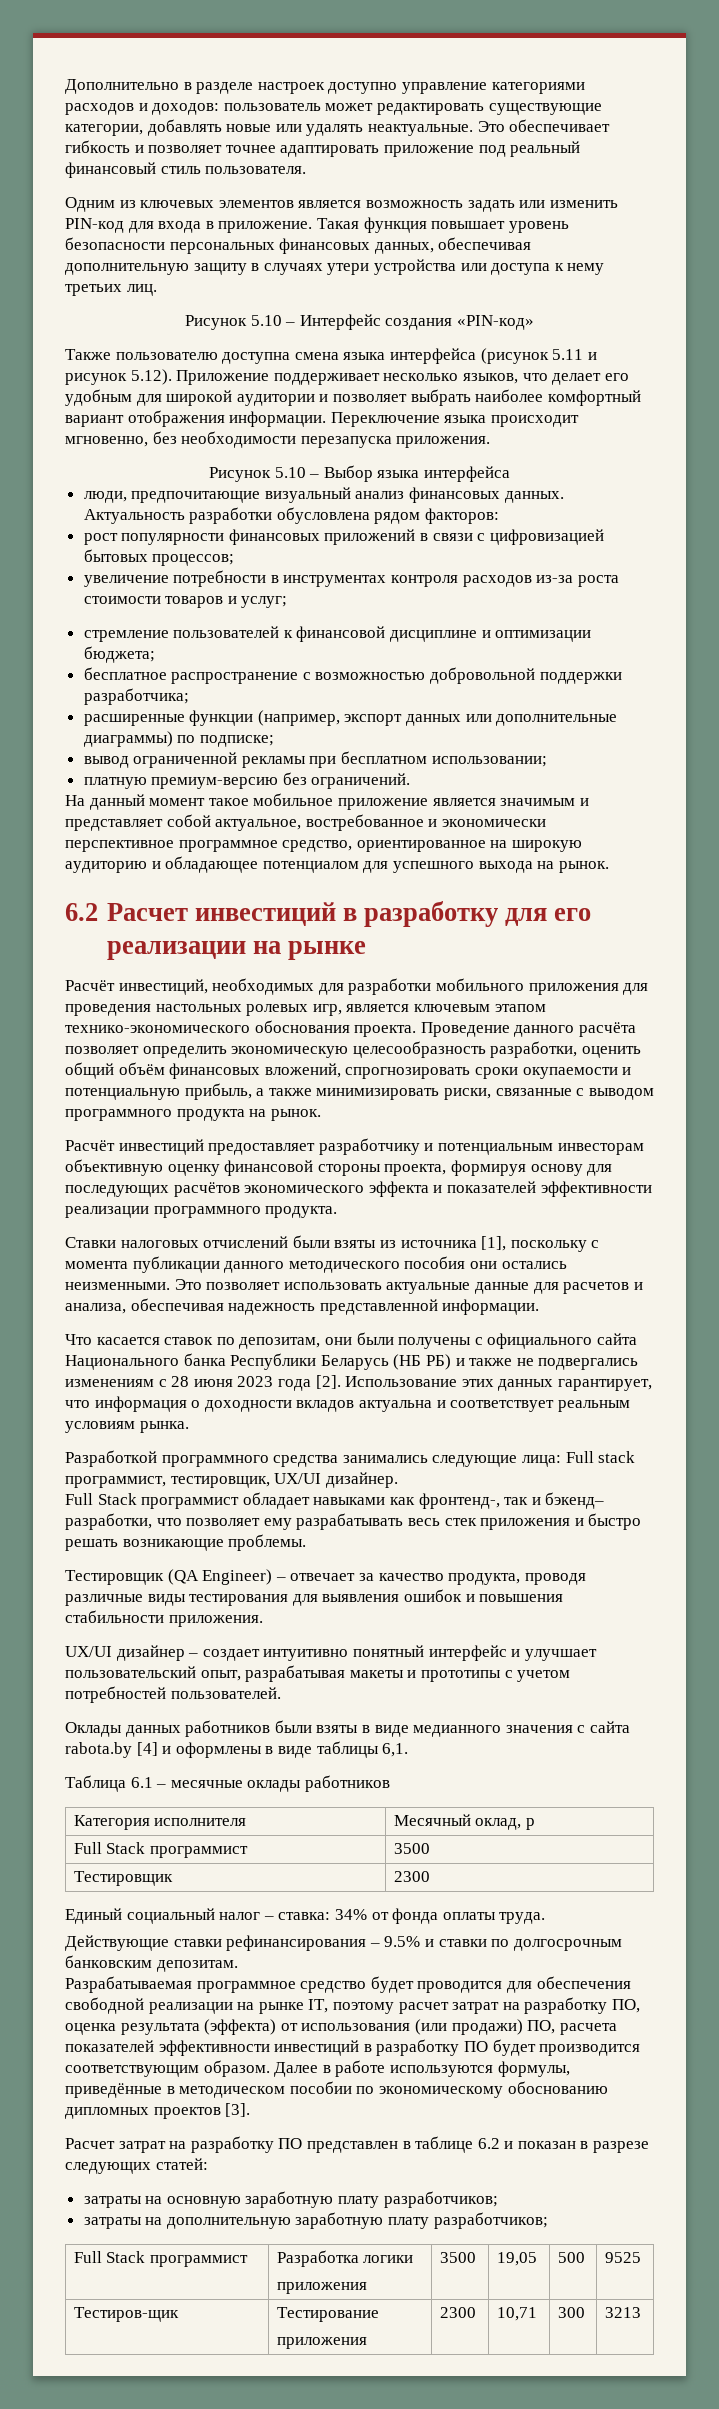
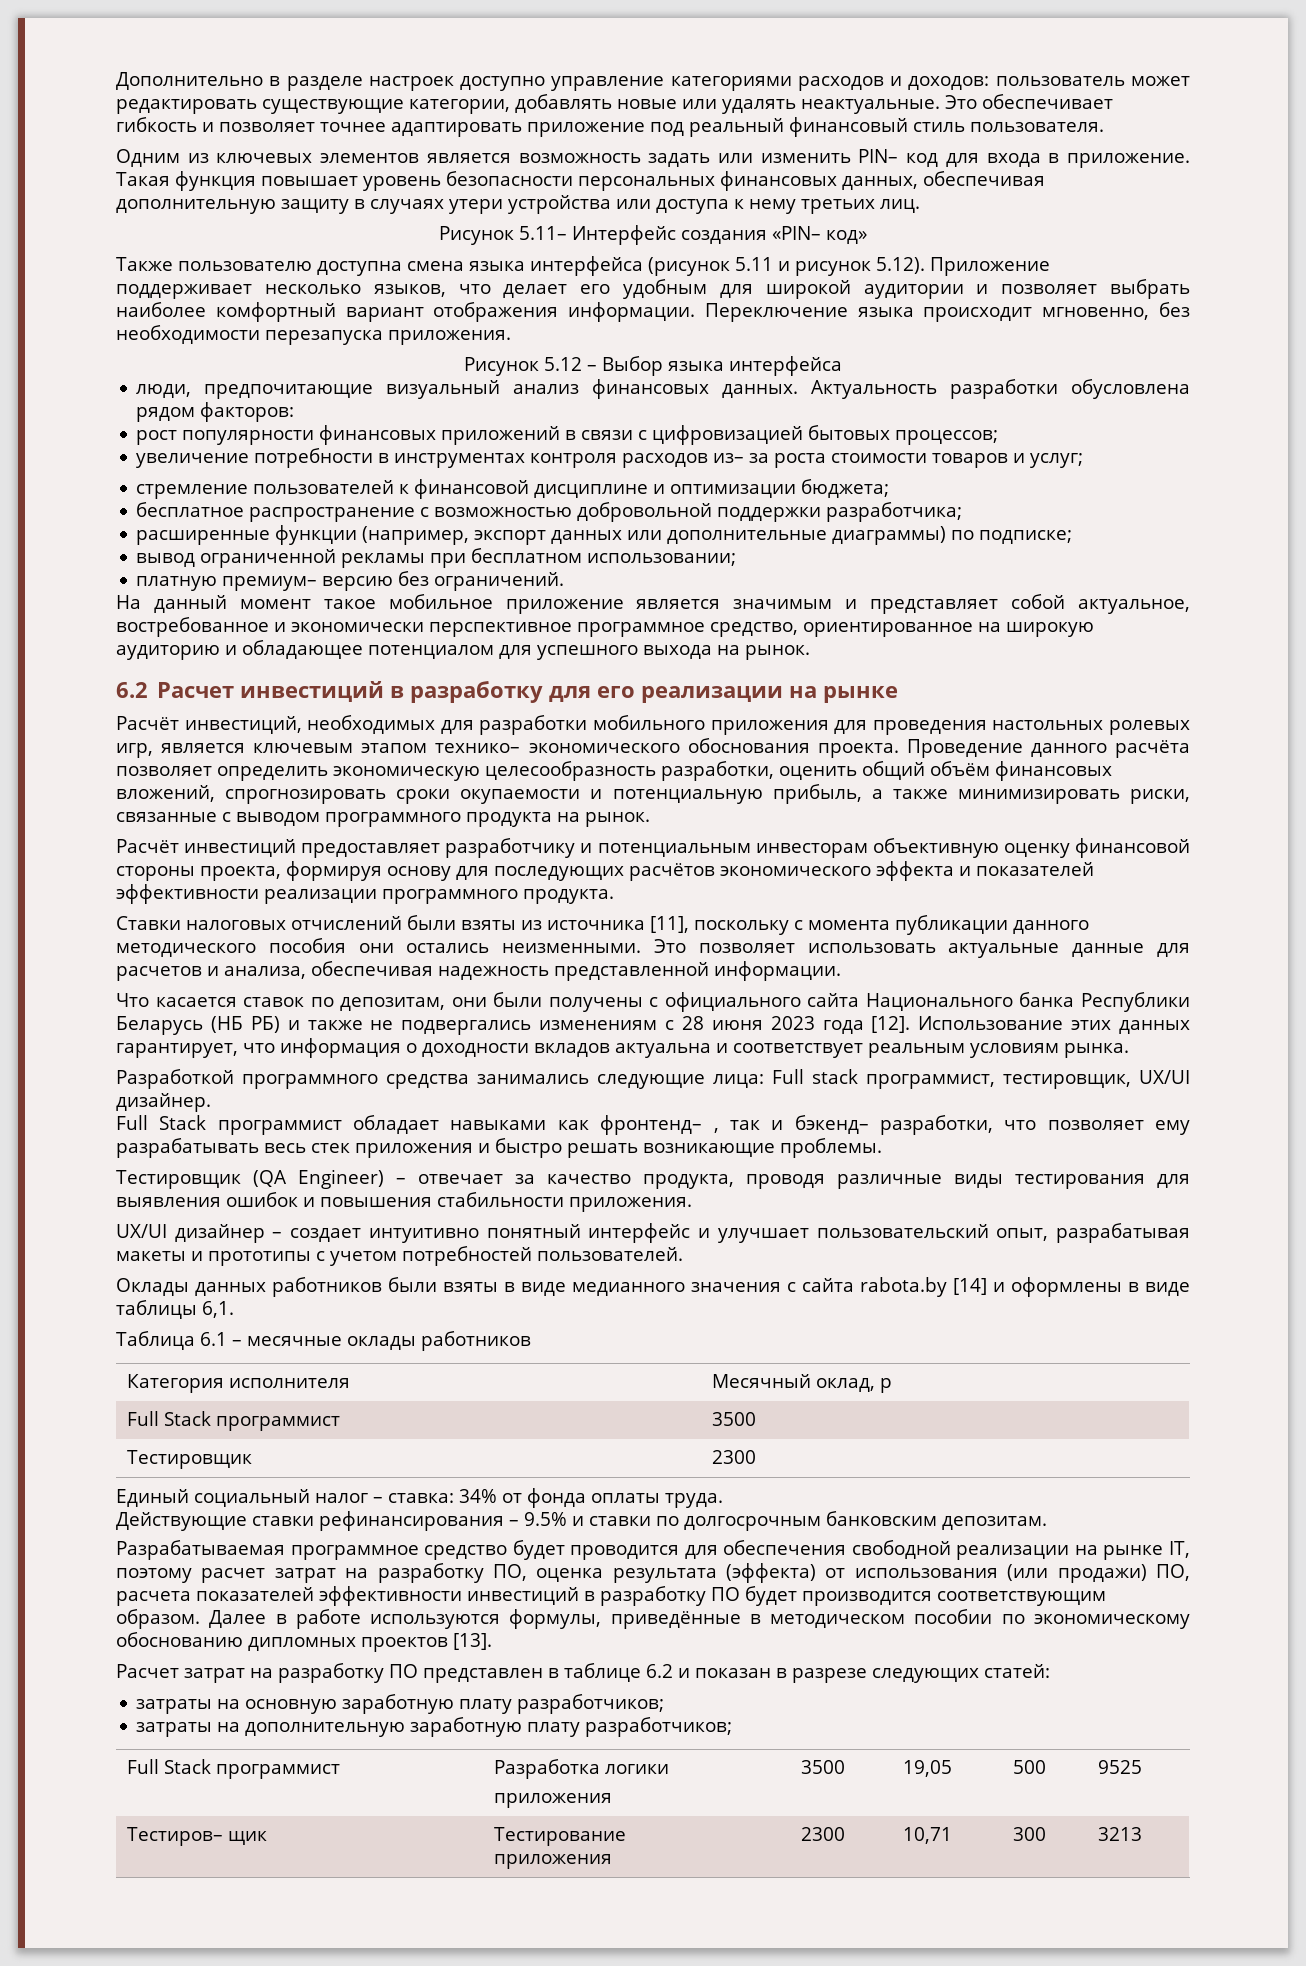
[65,218,124,233] PIN-код -> [858,149,939,167] PIN– код
[250,314,534,330] 5.10 – Интерфейс создания «PIN-код» -> [519,225,867,245] 5.11– Интерфейс создания «PIN– код»
[274,467,306,478] 5.10 -> [544,357,582,371] 5.12
[536,575,574,583] из-за -> [713,453,770,463] из– за
[151,777,279,789] премиум-версию -> [222,576,394,591] премиум– версию
[65,1025,250,1033] технико-экономического -> [435,743,680,753] технико– экономического
[481,1236,507,1251] [1], -> [650,916,689,933] [11],
[315,1375,341,1389] [2]. -> [871,1016,911,1033] [12].
[418,1493,500,1509] фронтенд-, -> [600,1115,719,1135] фронтенд– ,
[136,1742,158,1756] [4] -> [953,1278,987,1295] [14]
[225,2103,251,2117] [3]. -> [453,1633,492,1650] [13].
[73,2307,179,2322] Тестиров-щик -> [126,1827,267,1846] Тестиров– щик

